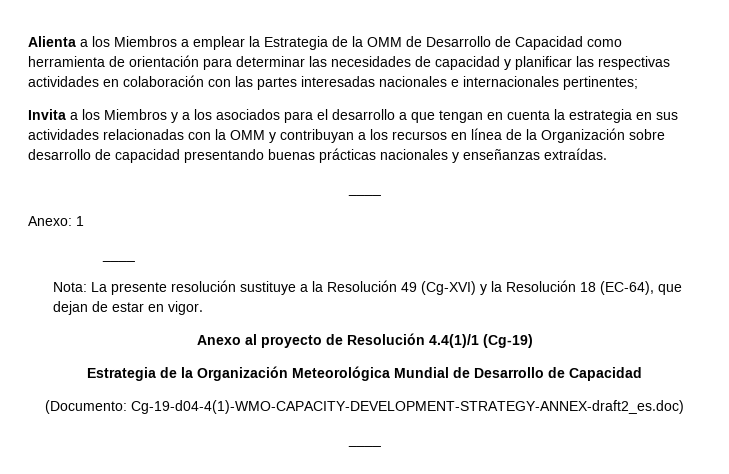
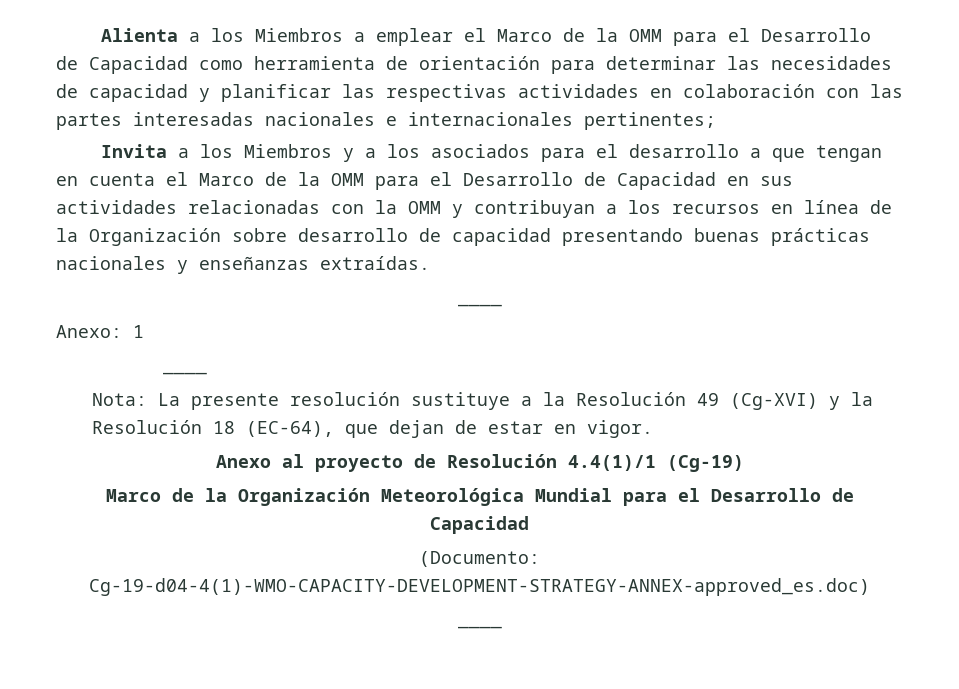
[249,36,422,50] la Estrategia de la OMM de -> [463,28,750,46] el Marco de la OMM para el
[554,109,632,123] la estrategia -> [166,172,716,190] el Marco de la OMM para el Desarrollo de Capacidad
[87,367,156,381] Estrategia -> [105,489,161,502] Marco
[453,367,470,378] de -> [622,488,700,506] para el
[131,400,684,414] Cg-19-d04-4(1)-WMO-CAPACITY-DEVELOPMENT-STRATEGY-ANNEX-draft2_es.doc) -> [89,578,870,596] Cg-19-d04-4(1)-WMO-CAPACITY-DEVELOPMENT-STRATEGY-ANNEX-approved_es.doc)

